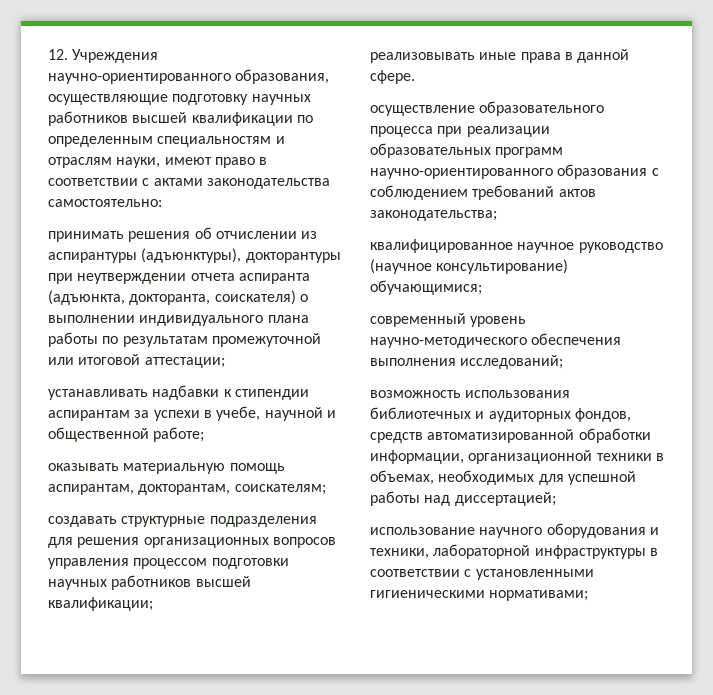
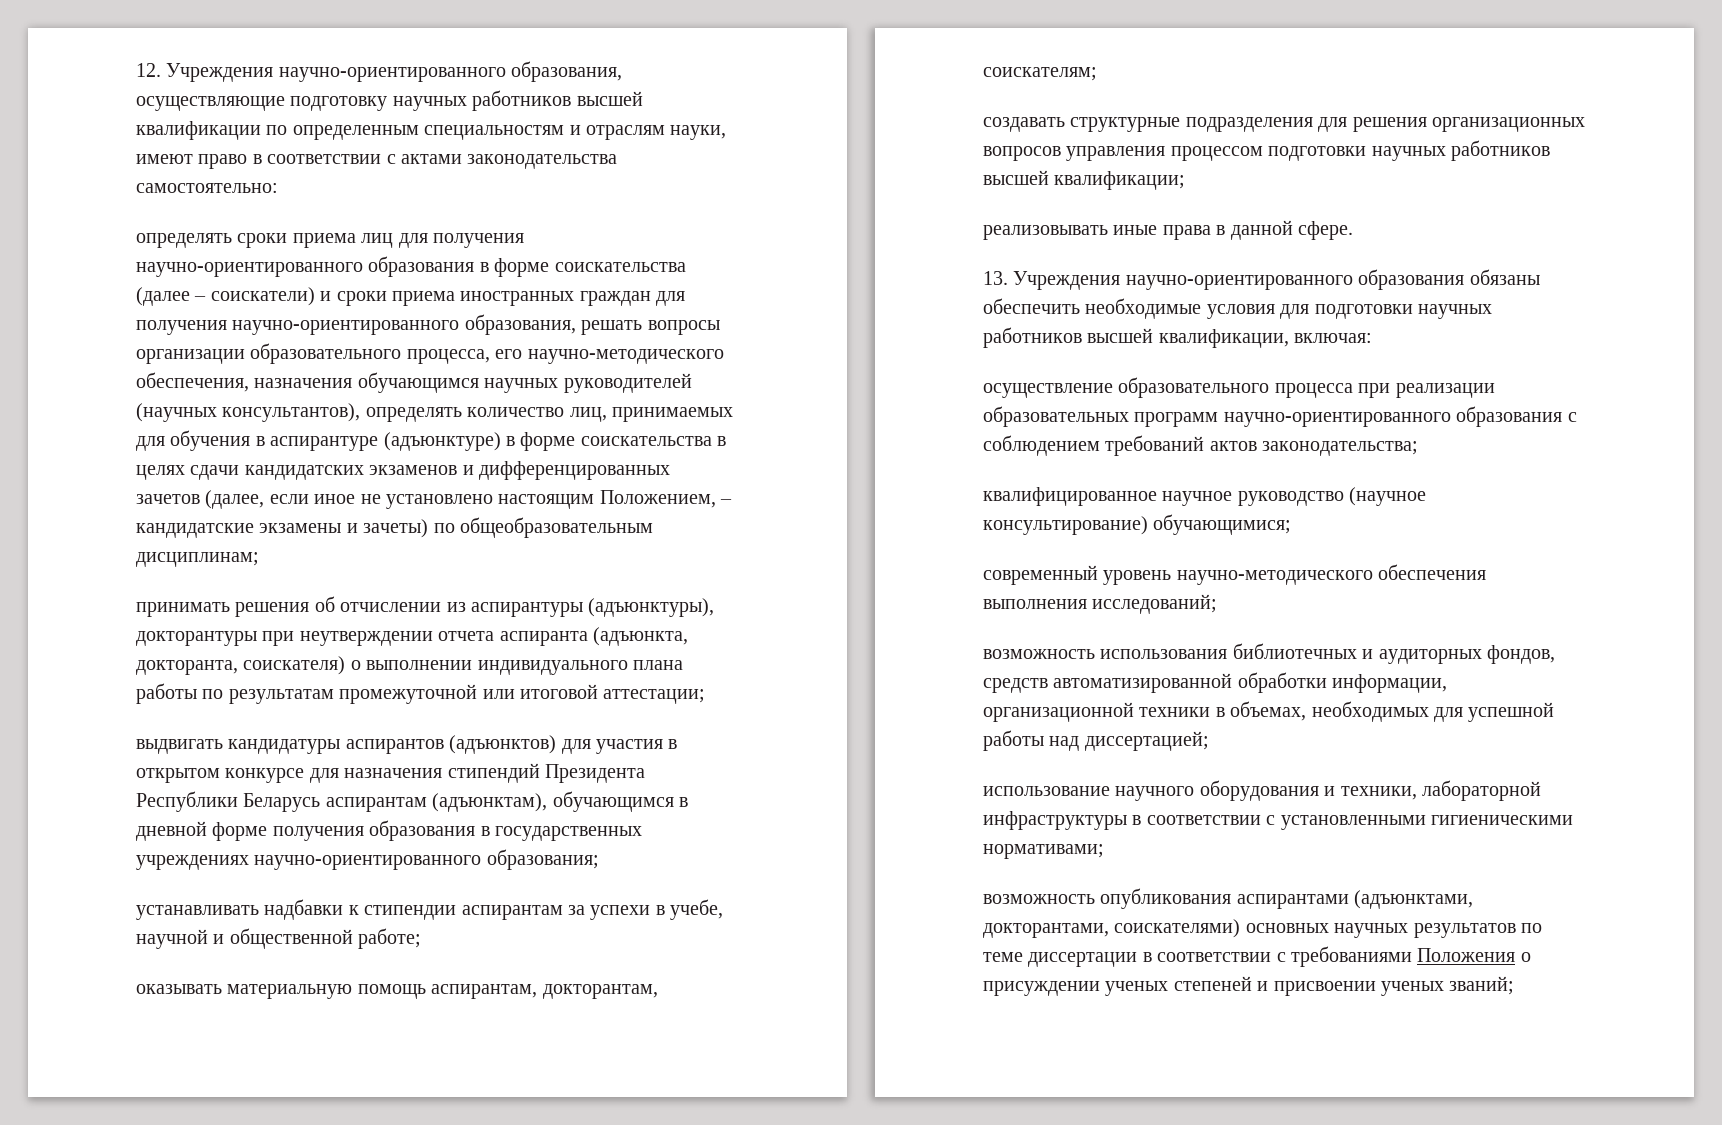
(162, 203) none -> [136,233,524,248] [136,256,686,277] [136,287,686,306] [136,314,720,335] [136,343,724,364] [136,372,692,393] [136,403,733,422] [136,430,727,451] [136,461,670,480] [136,490,733,509] [136,517,653,538] [136,552,259,567] // определять сроки приема лиц для получения научно-ориентированного образования в форме соискательства (далее – соискатели) и сроки приема иностранных граждан для получения научно-ориентированного образования, решать вопросы организации образовательного процесса, его научно-методического обеспечения, назначения обучающимся научных руководителей (научных консультантов), определять количество лиц, принимаемых для обучения в аспирантуре (адъюнктуре) в форме соискательства в целях сдачи кандидатских экзаменов и дифференцированных зачетов (далее, если иное не установлено настоящим Положением, – кандидатские экзамены и зачеты) по общеобразовательным дисциплинам;
(225, 362) none -> [136,735,678,754] [136,763,645,783] [136,791,688,812] [136,820,642,841] [136,849,599,870] // выдвигать кандидатуры аспирантов (адъюнктов) для участия в открытом конкурсе для назначения стипендий Президента Республики Беларусь аспирантам (адъюнктам), обучающимся в дневной форме получения образования в государственных учреждениях научно-ориентированного образования;
(415, 77) none -> [983,269,1540,290] [983,298,1492,319] [983,327,1373,348] // 13. Учреждения научно-ориентированного образования обязаны обеспечить необходимые условия для подготовки научных работников высшей квалификации, включая:
(589, 595) none -> [983,888,1474,909] [983,919,1542,938] [983,946,1531,967] [983,976,1515,996] // возможность опубликования аспирантами (адъюнктами, докторантами, соискателями) основных научных результатов по теме диссертации в соответствии с требованиями Положения о присуждении ученых степеней и присвоении ученых званий;

